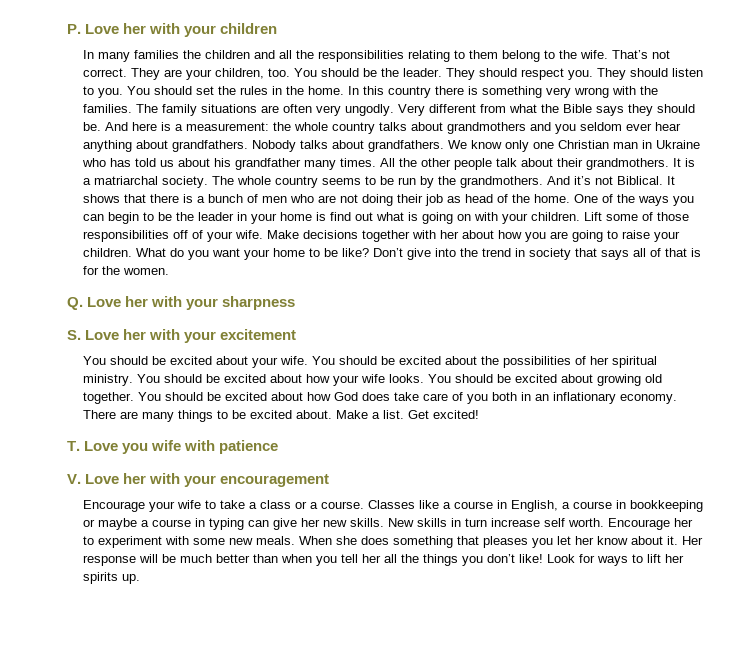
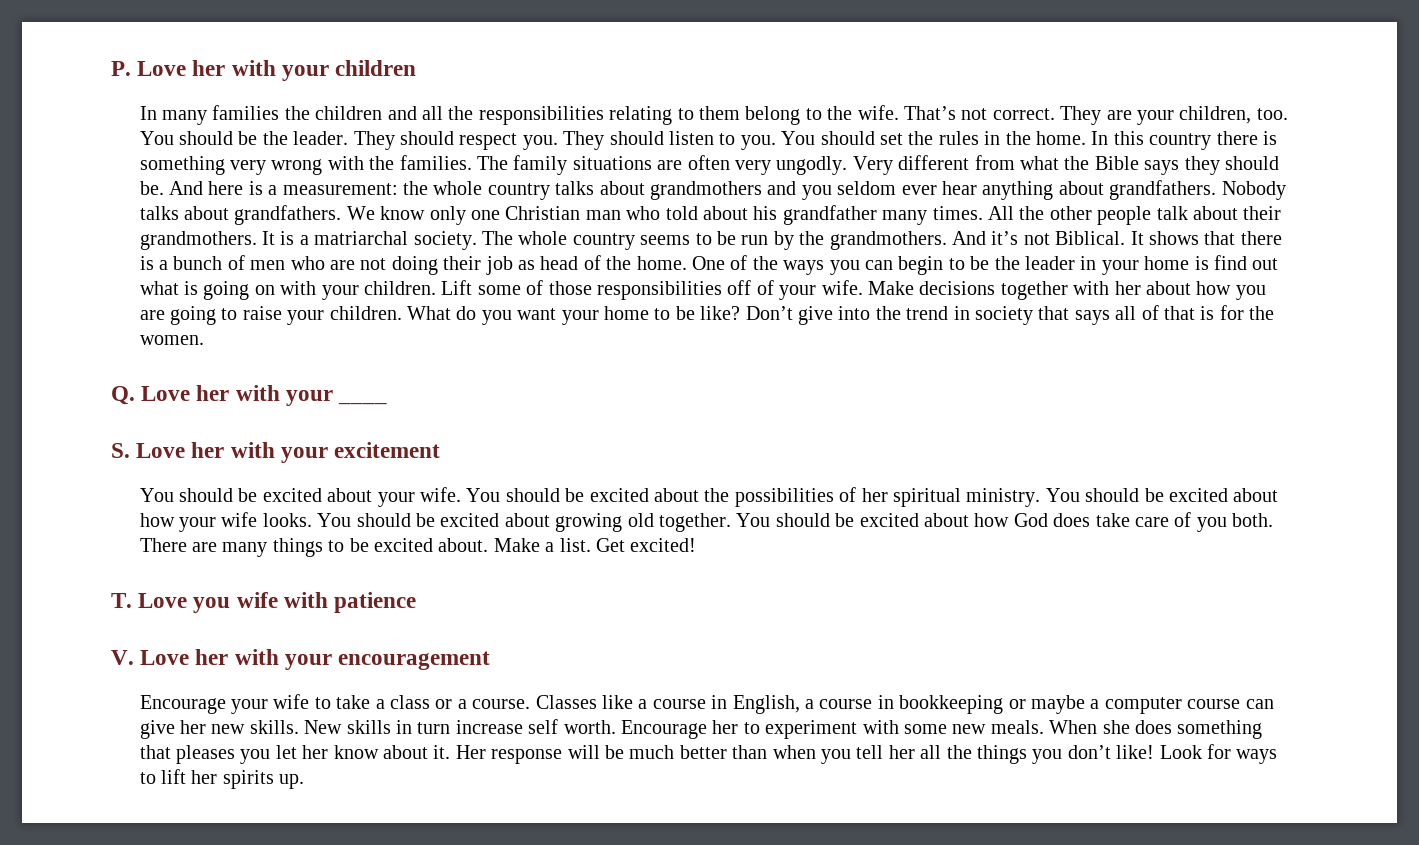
[642,140,701,149] [82,158,175,167] in Ukraine who has told us -> [626,206,698,220] who told
[222,296,296,310] sharpness -> [338,401,388,405] ____
[492,392,678,404] both in an inflationary economy. -> [1232,513,1274,527] both.
[152,518,245,530] course in typing -> [1104,697,1241,714] computer course

